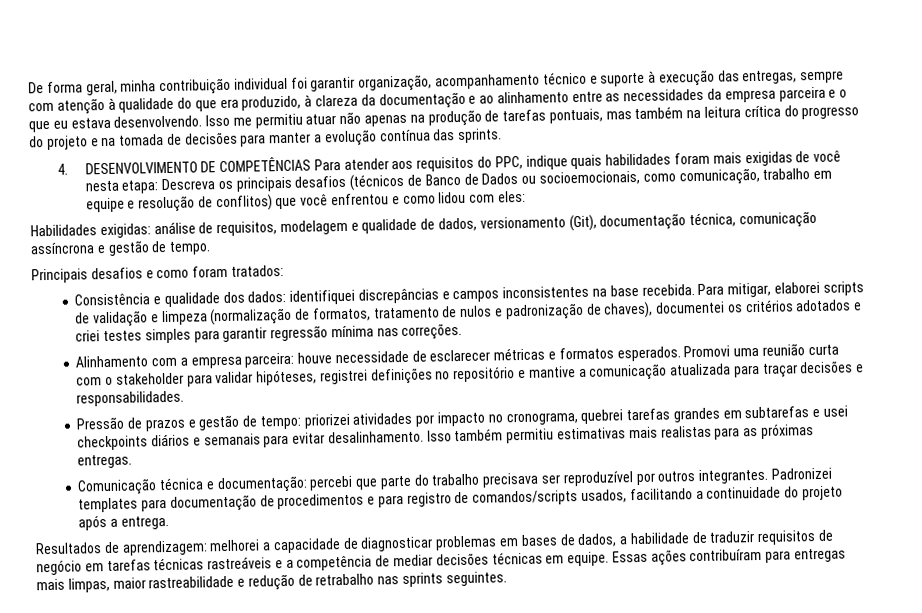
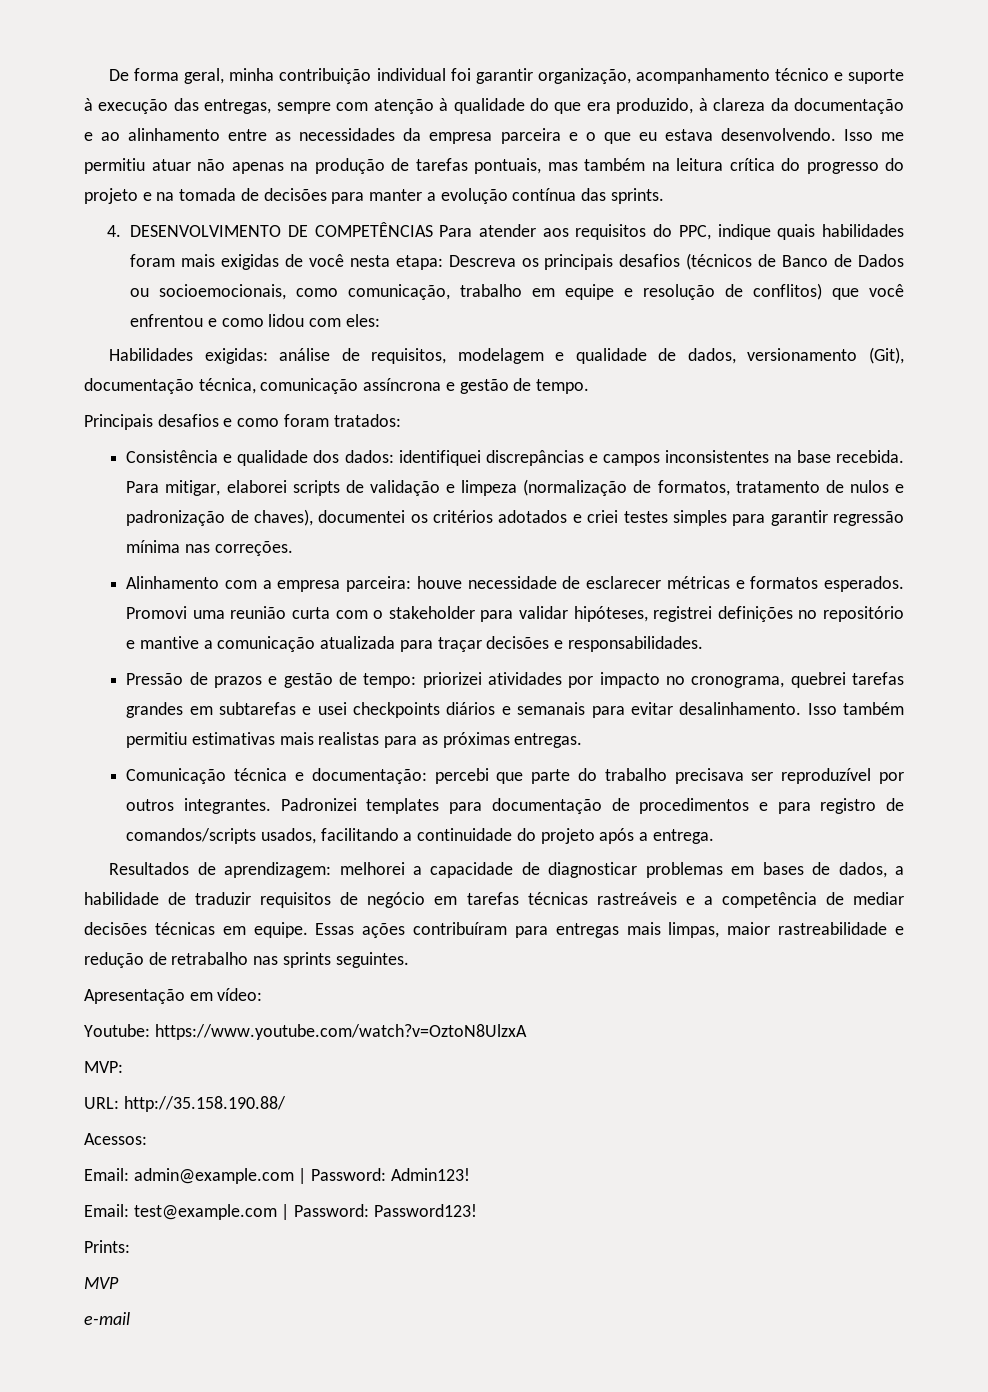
(507, 579) none -> [84,988,263,1004] [84,1024,527,1040] [84,1061,123,1073] [84,1096,286,1112] [84,1133,147,1145] [84,1168,470,1184] [84,1204,477,1220] [84,1240,130,1253] [84,1277,119,1289] [84,1312,130,1325] // Apresentação em vídeo: // Youtube: https://www.youtube.com/watch?v=OztoN8UlzxA // MVP: // URL: http://35.158.190.88/ // Acessos: // Email: admin@example.com | Password: Admin123! // Email: test@example.com | Password: Password123! // Prints: // MVP // e-mail

